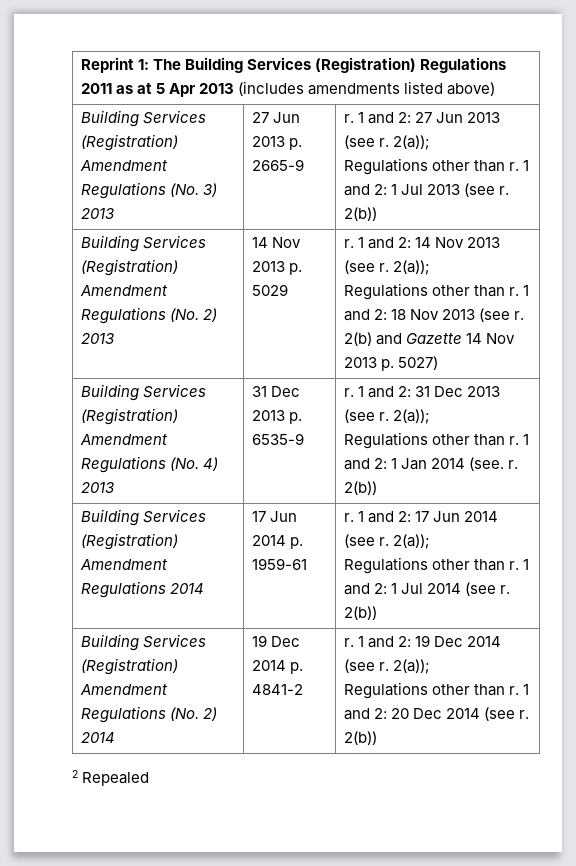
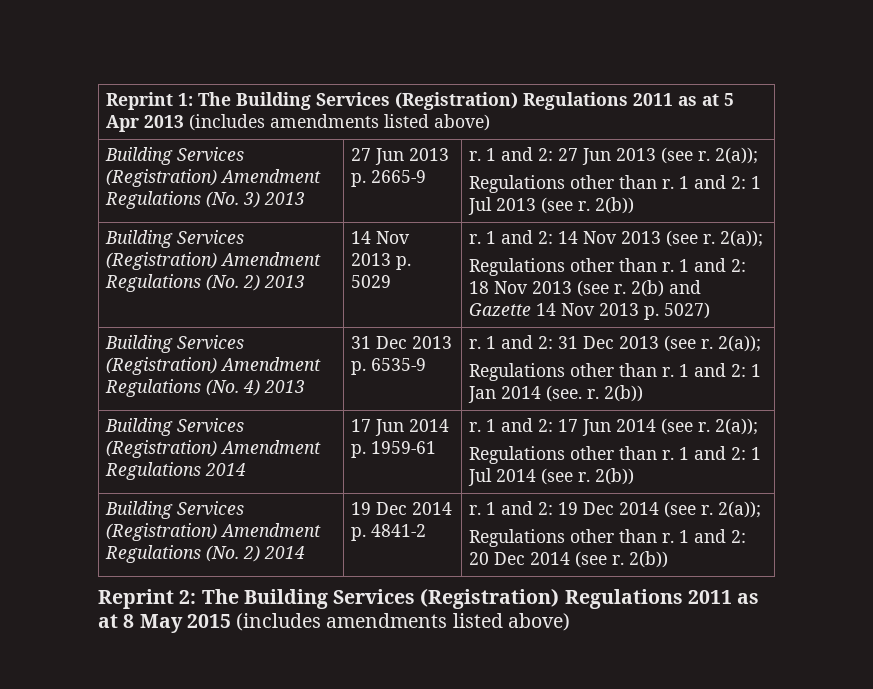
[72,770,150,786] 2 Repealed -> [98,588,760,609] [98,613,570,633] Reprint 2: The Building Services (Registration) Regulations 2011 as at 8 May 2015 (includes amendments listed above)

